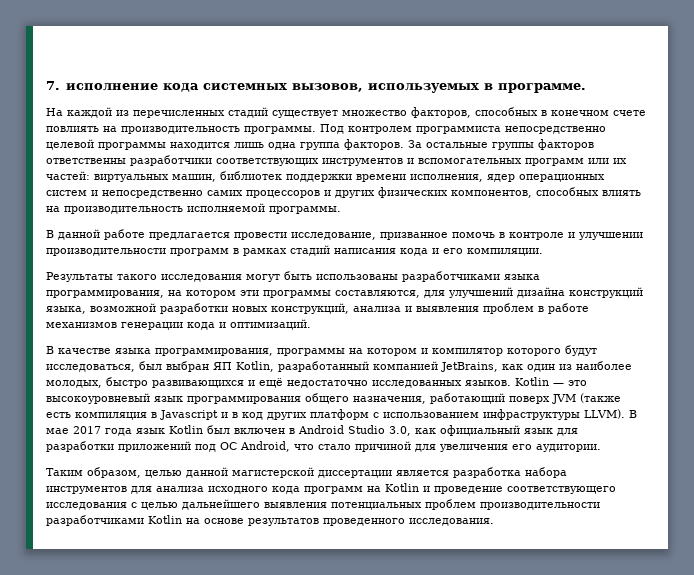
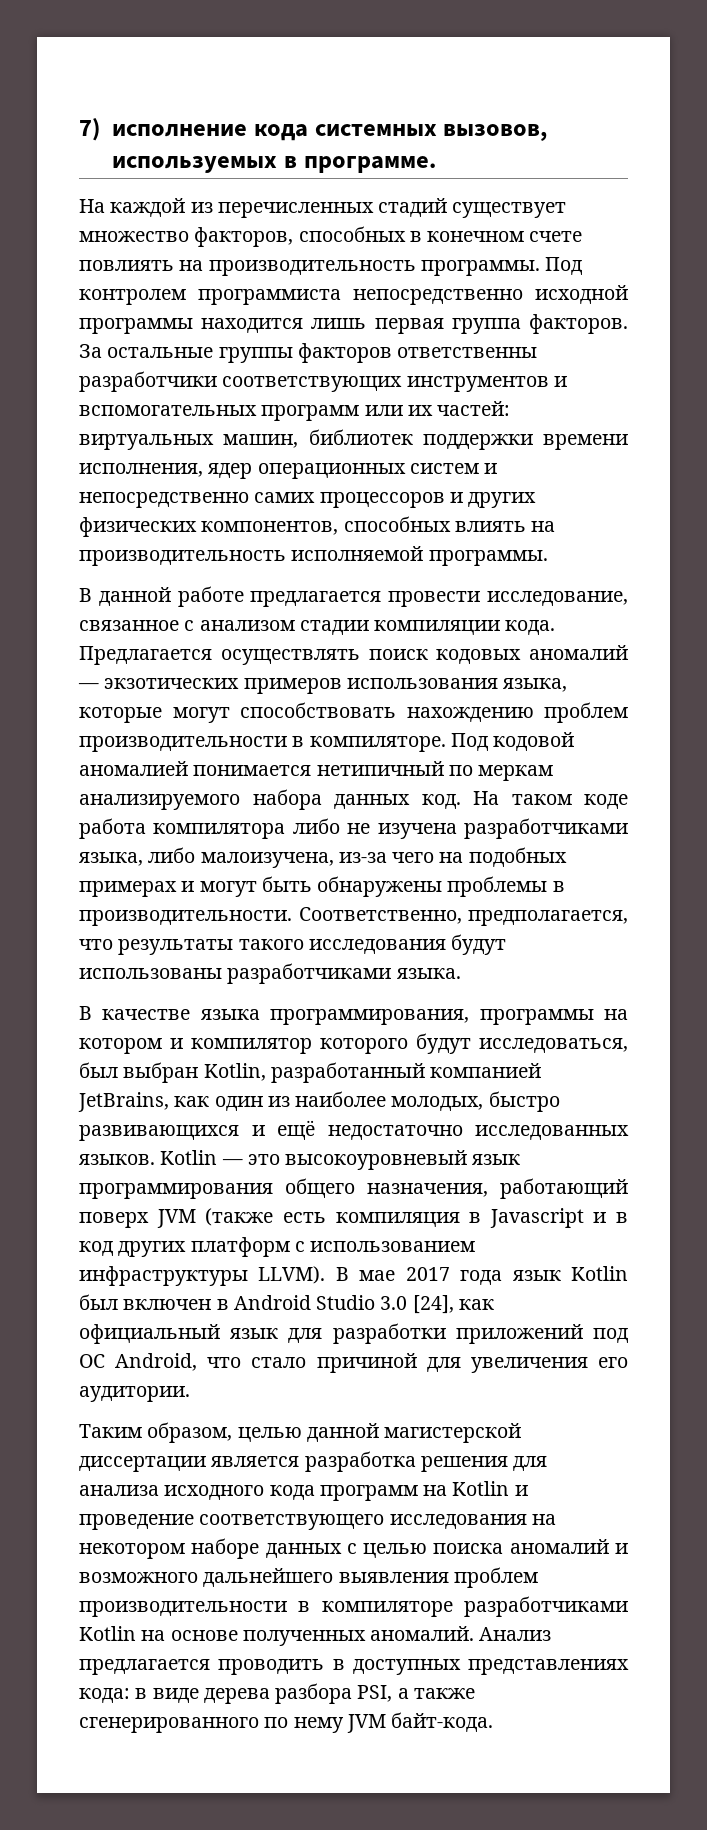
[46,81,60,90] 7. -> [79,118,100,141] 7)
[46,139,94,150] целевой -> [535,285,628,304] исходной
[268,142,296,150] одна -> [374,318,444,334] первая
[380,232,643,240] [46,245,543,256] [46,271,540,282] [46,287,643,298] [46,303,589,314] [46,319,311,330] призванное помочь в контроле и улучшении производительности программ в рамках стадий написания кода и его компиляции. // Результаты такого исследования могут быть использованы разработчиками языка программирования, на котором эти программы составляются, для улучшений дизайна конструкций языка, возможной разработки новых конструкций, анализа и выявления проблем в работе механизмов генерации кода и оптимизаций. -> [79,620,556,635] [79,645,628,665] [78,678,568,694] [79,702,628,723] [79,732,575,752] [79,761,554,781] [79,789,628,810] [79,818,629,839] [79,847,567,868] [79,876,565,897] [79,907,628,926] [79,934,507,955] [79,963,461,984] связанное с анализом стадии компиляции кода. Предлагается осуществлять поиск кодовых аномалий — экзотических примеров использования языка, которые могут способствовать нахождению проблем производительности в компиляторе. Под кодовой аномалией понимается нетипичный по меркам анализируемого набора данных код. На таком коде работа компилятора либо не изучена разработчиками языка, либо малоизучена, из-за чего на подобных примерах и могут быть обнаружены проблемы в производительности. Соответственно, предполагается, что результаты такого исследования будут использованы разработчиками языка.
[213,362,232,370] ЯП -> (199, 1072) none
[389,426,411,436] 3.0, -> [380,1295,454,1314] 3.0 [24],
[525,467,567,478] [46,486,127,494] набора инструментов -> [420,1456,508,1472] решения
[131,502,178,510] с целью -> [531,1514,556,1525] [79,1538,628,1559] [79,1572,198,1583] на некотором наборе данных с целью поиска аномалий и возможного
[331,499,600,510] потенциальных проблем производительности -> [453,1567,538,1588] [79,1601,453,1617] проблем производительности в компиляторе
[248,518,494,526] результатов проведенного исследования. -> [242,1626,552,1646] [79,1659,629,1675] [79,1683,475,1704] [79,1712,494,1733] полученных аномалий. Анализ предлагается проводить в доступных представлениях кода: в виде дерева разбора PSI, а также сгенерированного по нему JVM байт-кода.

